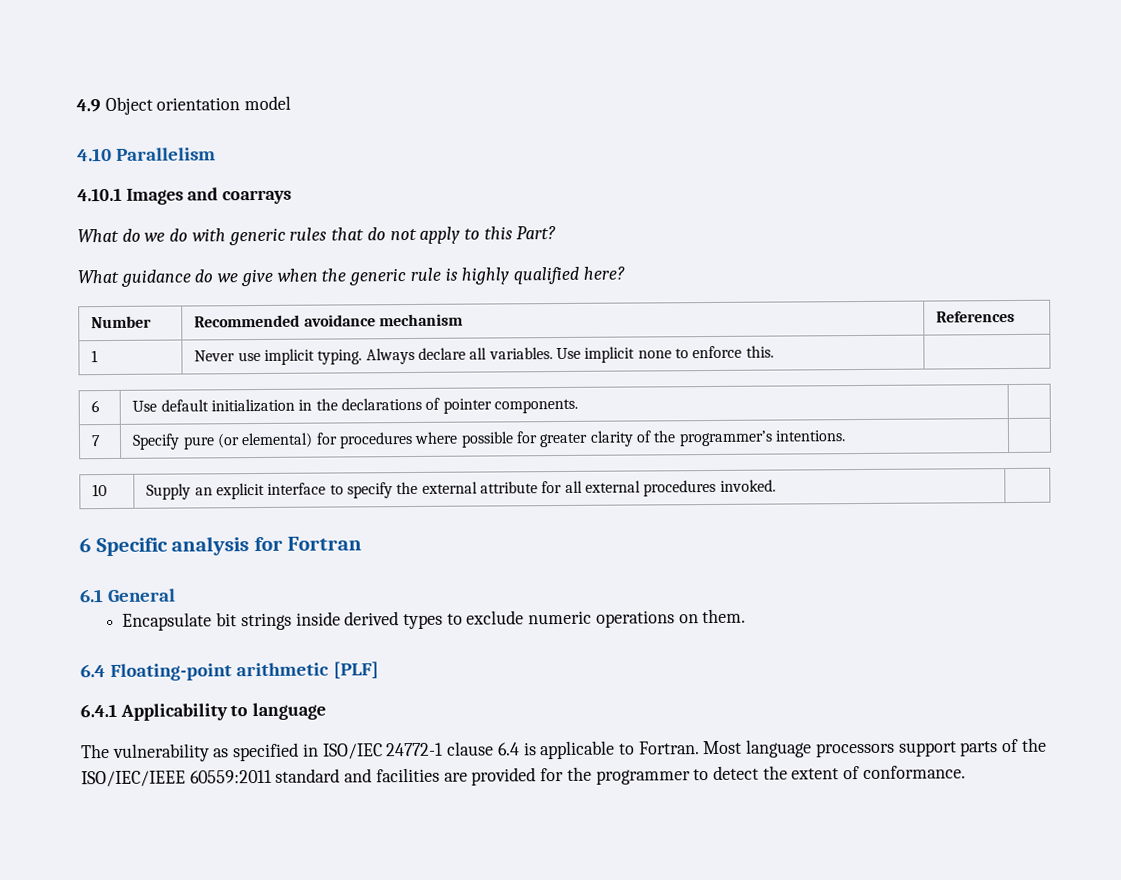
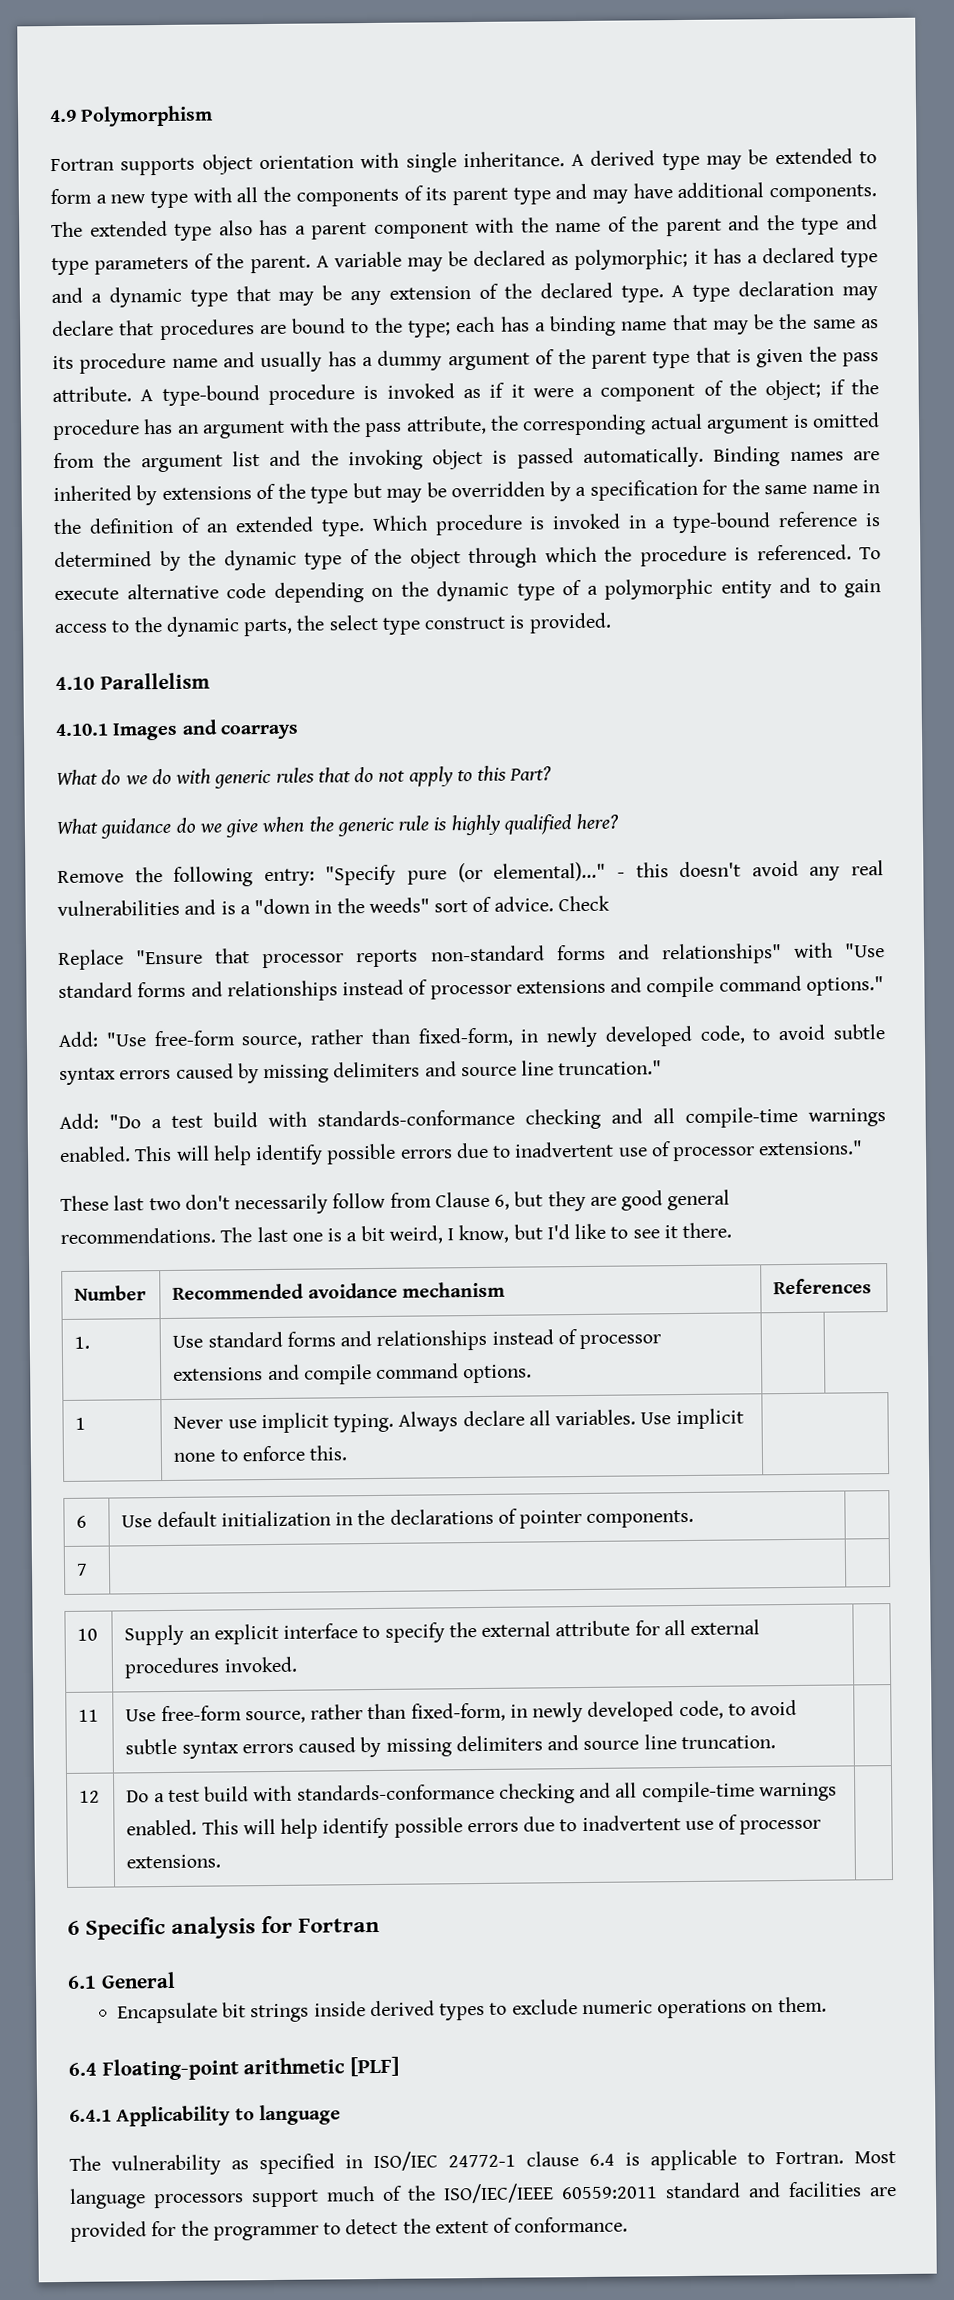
[104,95,292,116] Object orientation model -> [80,105,214,127] [50,148,877,176] [50,182,877,209] [51,214,878,241] [51,247,878,276] [51,280,878,308] [52,313,880,341] [52,346,880,374] [52,379,879,406] [52,412,880,441] [53,446,880,473] [53,479,881,506] [53,511,882,537] [54,544,881,572] [54,577,881,603] [54,612,612,637] Polymorphism // Fortran supports object orientation with single inheritance. A derived type may be extended to form a new type with all the components of its parent type and may have additional components. The extended type also has a parent component with the name of the parent and the type and type parameters of the parent. A variable may be declared as polymorphic; it has a declared type and a dynamic type that may be any extension of the declared type. A type declaration may declare that procedures are bound to the type; each has a binding name that may be the same as its procedure name and usually has a dummy argument of the parent type that is given the pass attribute. A type-bound procedure is invoked as if it were a component of the object; if the procedure has an argument with the pass attribute, the corresponding actual argument is omitted from the argument list and the invoking object is passed automatically. Binding names are inherited by extensions of the type but may be overridden by a specification for the same name in the definition of an extended type. Which procedure is invoked in a type-bound reference is determined by the dynamic type of the object through which the procedure is referenced. To execute alternative code depending on the dynamic type of a polymorphic entity and to gain access to the dynamic parts, the select type construct is provided.
(625, 273) none -> [57,860,885,887] [57,895,610,917] [58,942,886,971] [58,975,884,1002] [58,1024,885,1049] [59,1060,663,1086] [59,1106,886,1130] [59,1140,864,1166] [60,1189,731,1215] [60,1222,733,1244] // Remove the following entry: "Specify pure (or elemental)..." - this doesn't avoid any real vulnerabilities and is a "down in the weeds" sort of advice. Check // Replace "Ensure that processor reports non-standard forms and relationships" with "Use standard forms and relationships instead of processor extensions and compile command options." // Add: "Use free-form source, rather than fixed-form, in newly developed code, to avoid subtle syntax errors caused by missing delimiters and source line truncation." // Add: "Do a test build with standards-conformance checking and all compile-time warnings enabled. This will help identify possible errors due to inadvertent use of processor extensions." // These last two don't necessarily follow from Clause 6, but they are good general recommendations. The last one is a bit weird, I know, but I'd like to see it there.
(1016, 316) none -> [74,1336,91,1349] [172,1329,662,1351] [173,1363,533,1385] // 1. | Use standard forms and relationships instead of processor extensions and compile command options. |
[132,430,846,450] Specify pure (or elemental) for procedures where possible for greater clarity of the programmer’s intentions. -> (89, 1569) none
(776, 485) none -> [78,1709,100,1722] [125,1699,798,1724] [125,1734,776,1759] [79,1790,101,1803] [126,1781,837,1804] [126,1814,822,1839] [126,1854,222,1869] // 11 | Use free-form source, rather than fixed-form, in newly developed code, to avoid subtle syntax errors caused by missing delimiters and source line truncation. | // 12 | Do a test build with standards-conformance checking and all compile-time warnings enabled. This will help identify possible errors due to inadvertent use of processor extensions. |
[960,741,999,757] parts -> [326,2186,375,2202] much

